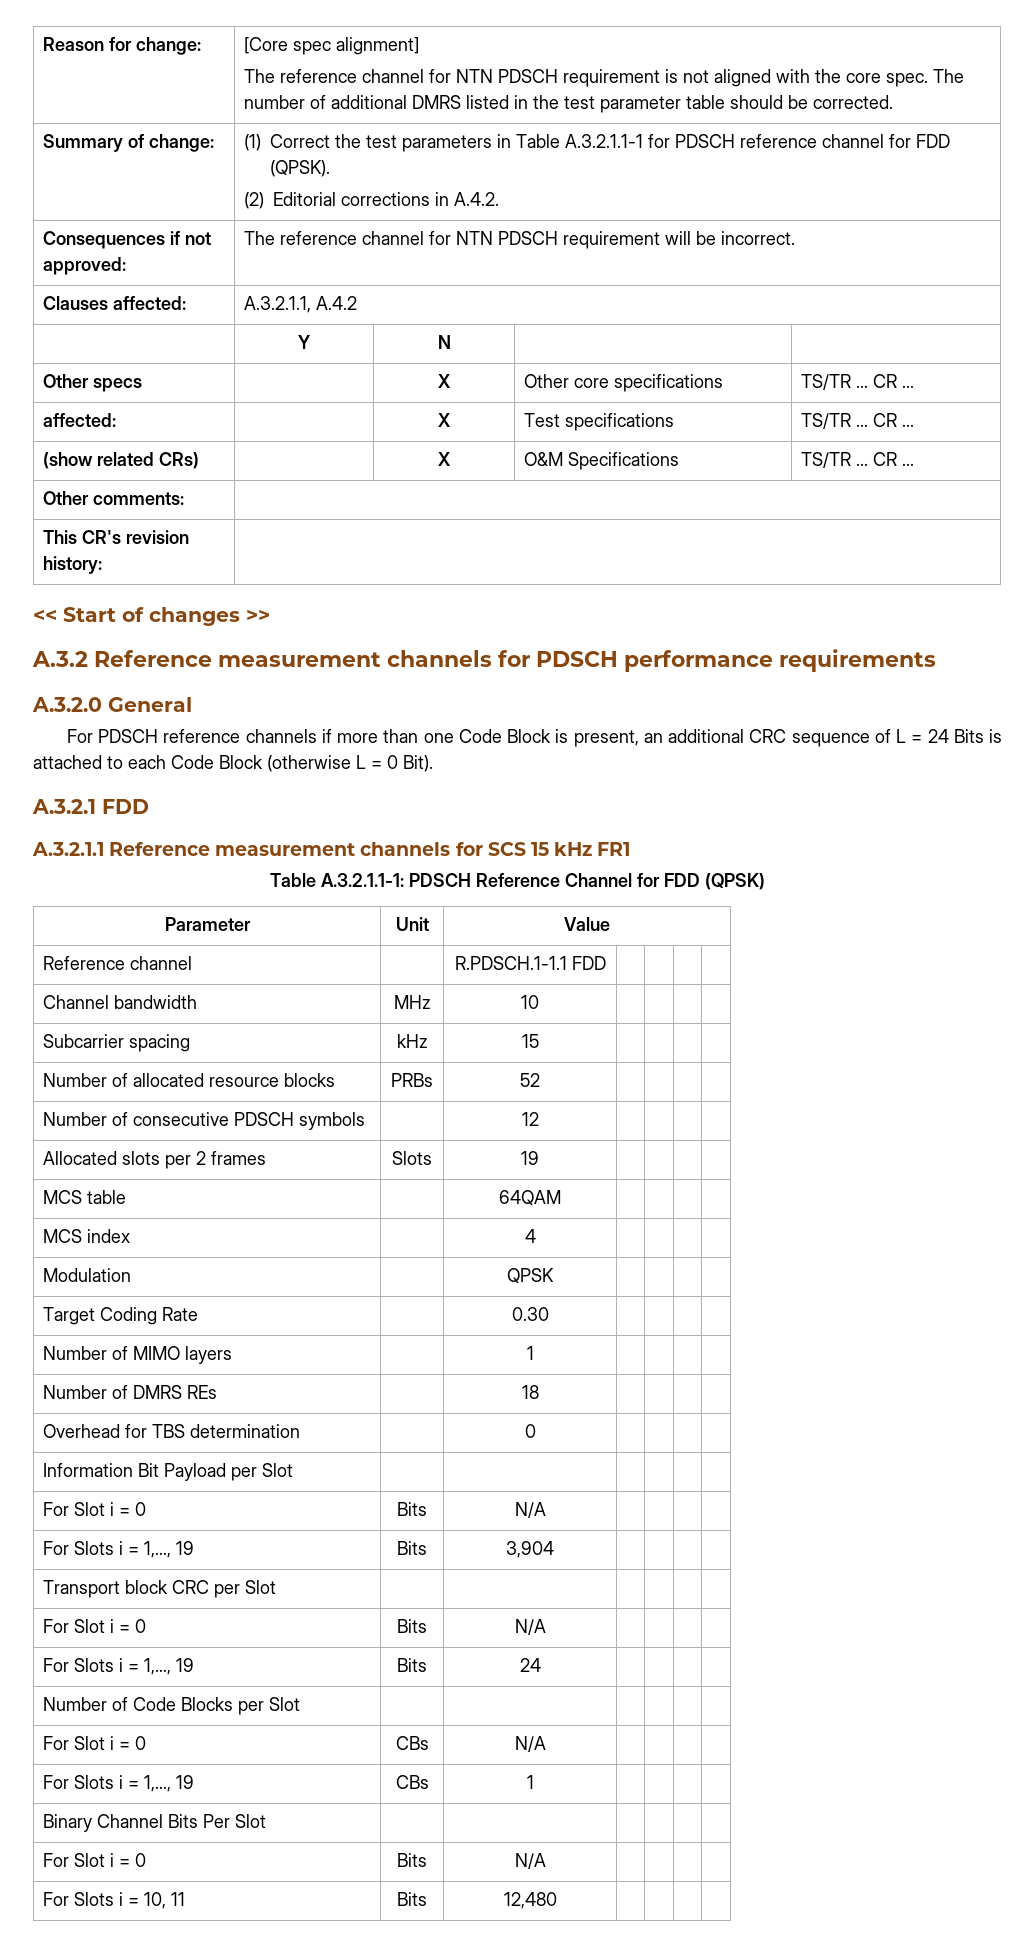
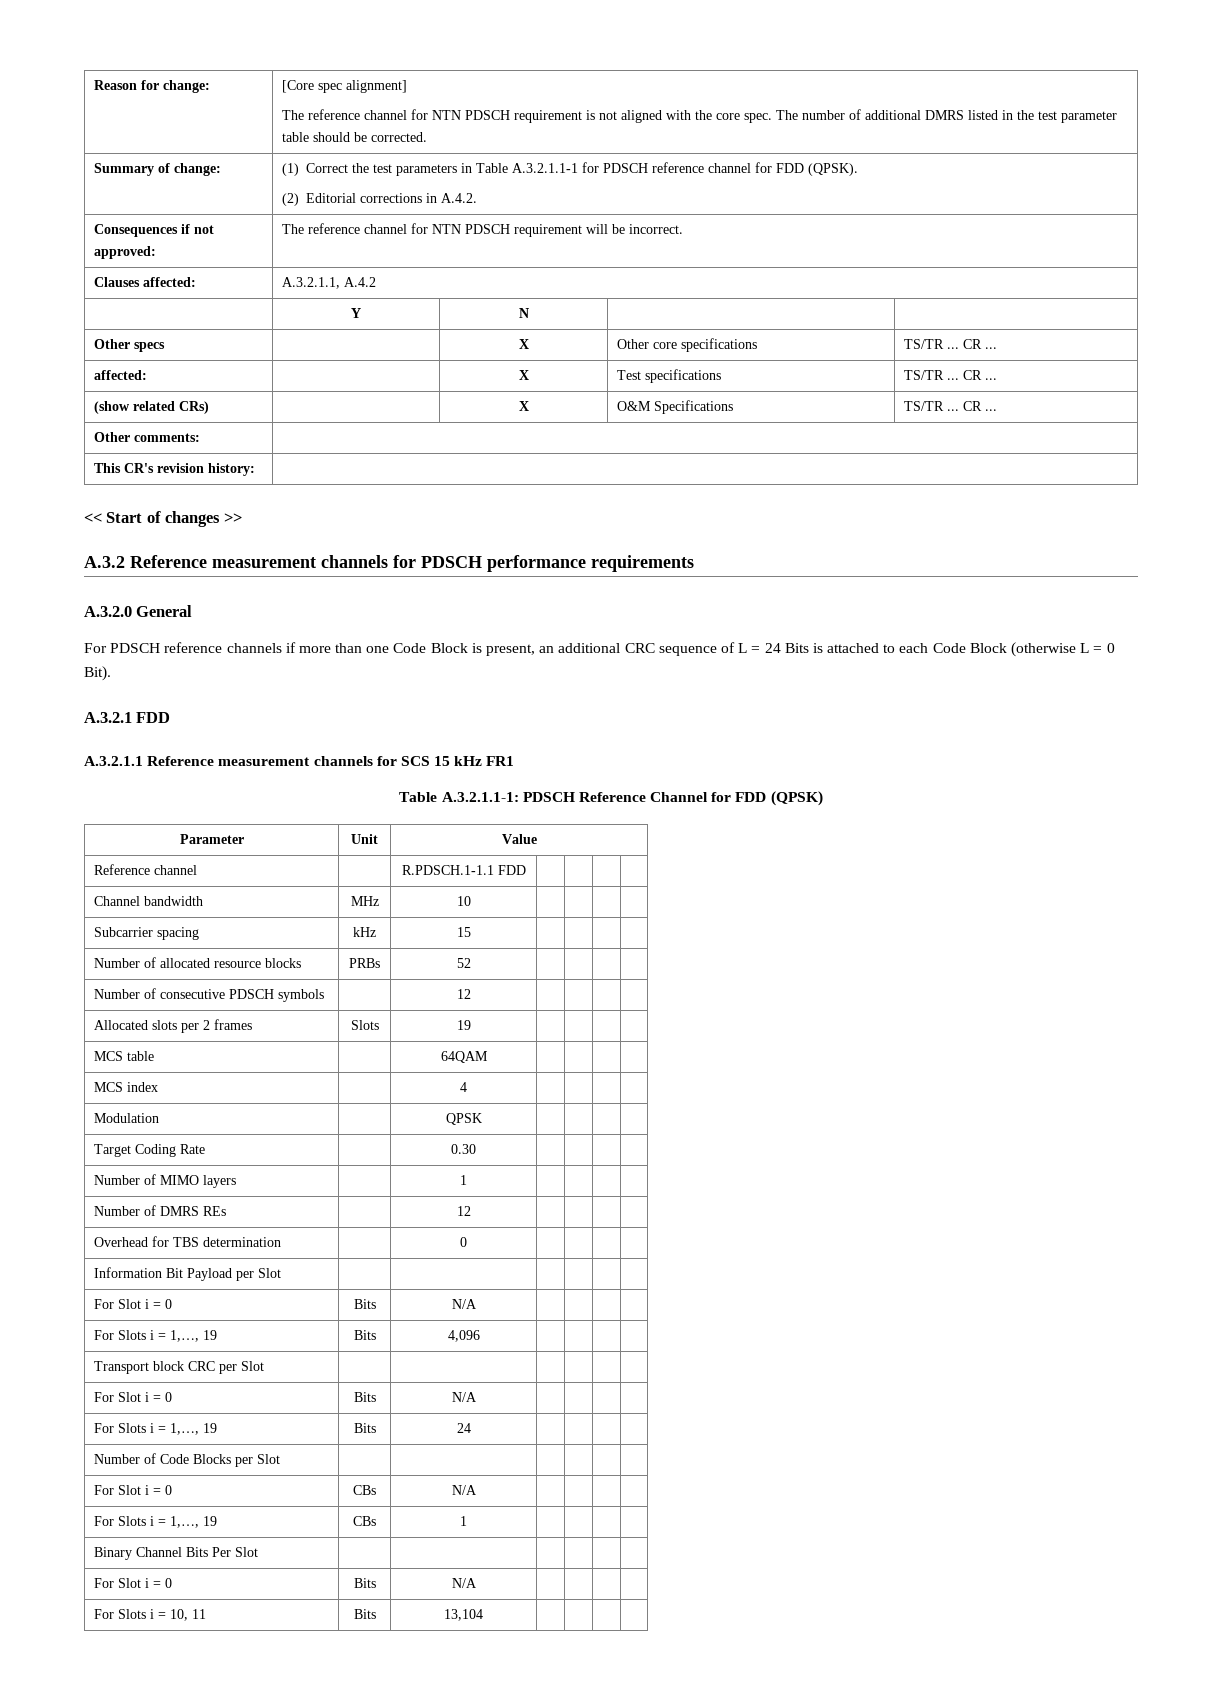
[521,1385,539,1399] 18 -> [456,1206,471,1216] 12
[506,1541,554,1558] 3,904 -> [447,1330,480,1342] 4,096
[503,1892,557,1909] 12,480 -> [444,1609,483,1621] 13,104

